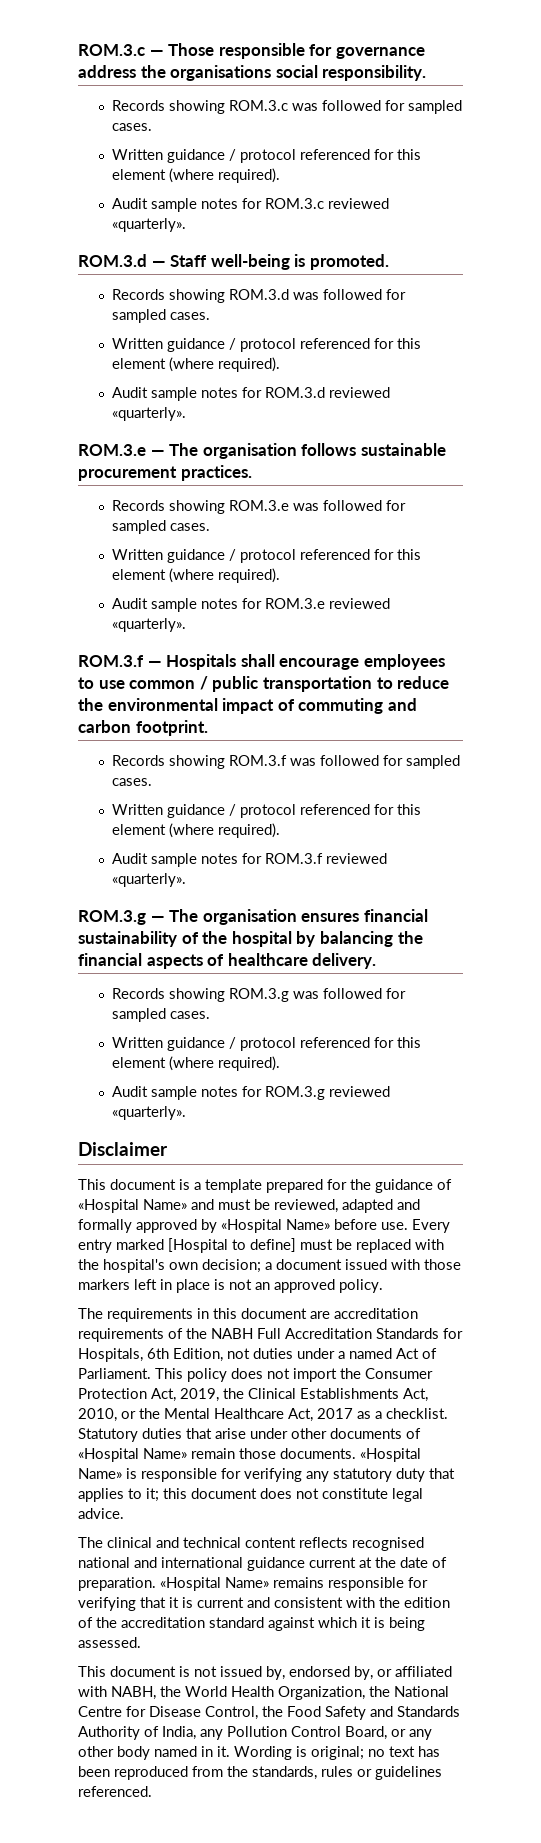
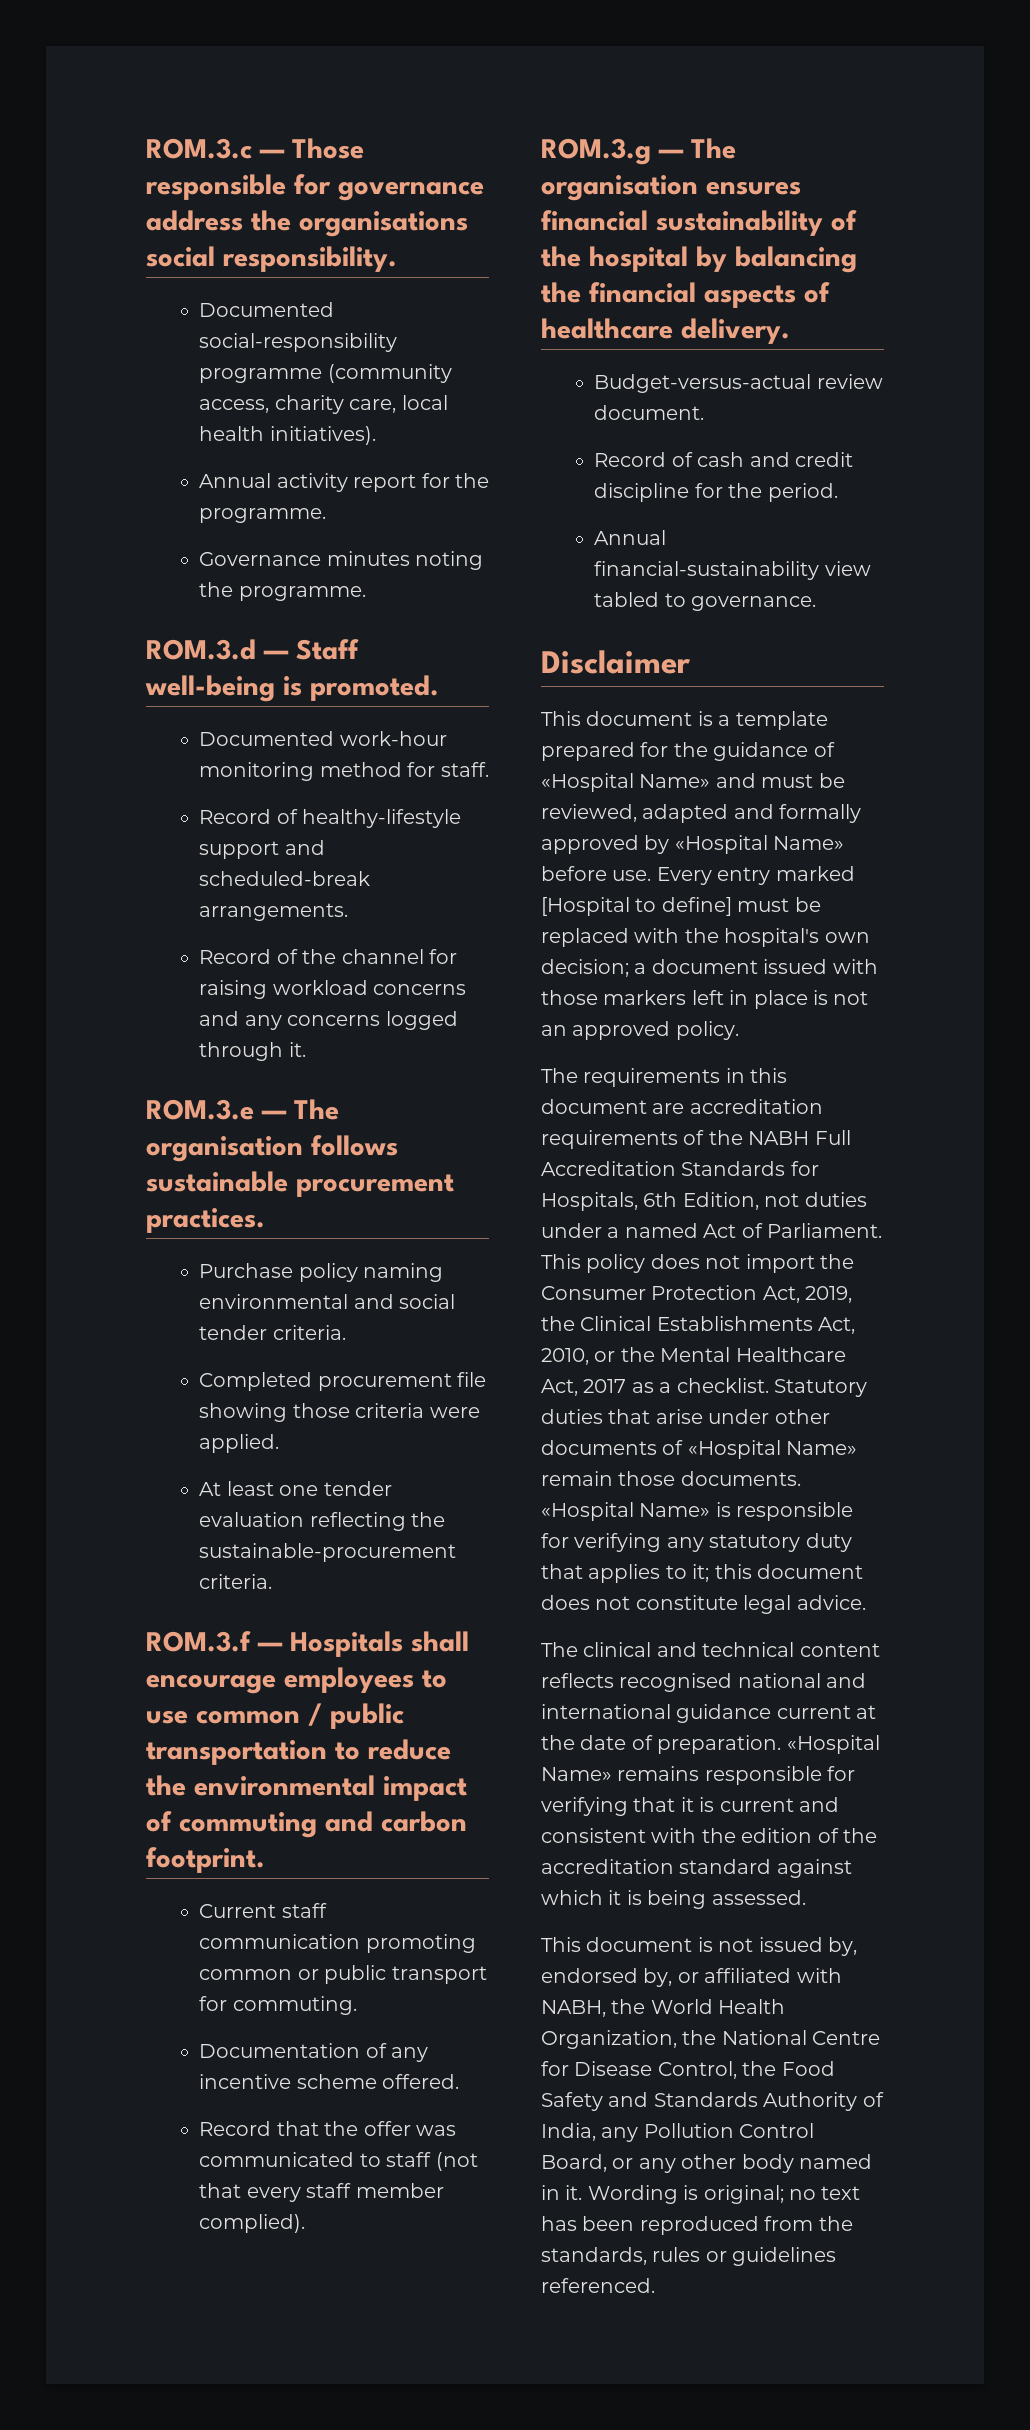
[112,100,463,114] [112,123,153,131] [112,149,422,163] [112,168,281,183] [112,198,390,212] [112,218,187,232] Records showing ROM.3.c was followed for sampled cases. // Written guidance / protocol referenced for this element (where required). // Audit sample notes for ROM.3.c reviewed «quarterly». -> [199,302,335,317] [199,333,398,352] [199,364,452,383] [199,395,448,414] [199,426,376,445] [199,473,489,492] [199,508,327,523] [199,551,484,570] [199,582,366,601] Documented social-responsibility programme (community access, charity care, local health initiatives). // Annual activity report for the programme. // Governance minutes noting the programme.
[112,289,407,303] [112,309,211,323] [112,338,422,352] [112,357,281,372] [112,387,391,401] [112,407,187,421] Records showing ROM.3.d was followed for sampled cases. // Written guidance / protocol referenced for this element (where required). // Audit sample notes for ROM.3.d reviewed «quarterly». -> [199,731,447,746] [199,762,489,781] [199,809,462,828] [199,840,325,859] [199,871,371,886] [199,903,349,921] [199,949,457,964] [199,980,467,999] [199,1011,458,1030] [199,1042,306,1061] Documented work-hour monitoring method for staff. // Record of healthy-lifestyle support and scheduled-break arrangements. // Record of the channel for raising workload concerns and any concerns logged through it.
[112,500,407,514] [112,520,211,534] [112,549,422,563] [112,568,281,583] [112,598,391,612] [112,618,187,632] Records showing ROM.3.e was followed for sampled cases. // Written guidance / protocol referenced for this element (where required). // Audit sample notes for ROM.3.e reviewed «quarterly». -> [199,1263,444,1282] [199,1294,456,1309] [199,1325,346,1340] [199,1372,487,1391] [199,1403,480,1422] [199,1434,280,1453] [199,1481,392,1496] [199,1512,446,1531] [199,1543,457,1562] [199,1574,273,1589] Purchase policy naming environmental and social tender criteria. // Completed procurement file showing those criteria were applied. // At least one tender evaluation reflecting the sustainable-procurement criteria.
[112,755,461,769] [112,778,153,786] [112,804,422,818] [112,823,281,838] [112,853,388,867] [112,873,187,887] Records showing ROM.3.f was followed for sampled cases. // Written guidance / protocol referenced for this element (where required). // Audit sample notes for ROM.3.f reviewed «quarterly». -> [199,1903,327,1918] [199,1934,476,1953] [199,1965,487,1984] [199,1996,357,2015] [199,2043,429,2062] [199,2074,460,2089] [199,2121,456,2136] [199,2152,478,2171] [199,2183,444,2202] [199,2214,306,2233] Current staff communication promoting common or public transport for commuting. // Documentation of any incentive scheme offered. // Record that the offer was communicated to staff (not that every staff member complied).
[112,988,407,1002] [112,1008,211,1022] [112,1037,422,1051] [112,1056,281,1071] [112,1086,391,1100] [112,1106,187,1120] Records showing ROM.3.g was followed for sampled cases. // Written guidance / protocol referenced for this element (where required). // Audit sample notes for ROM.3.g reviewed «quarterly». -> [594,374,883,393] [594,405,705,420] [594,452,853,467] [594,483,838,502] [594,530,667,545] [594,561,871,580] [594,592,817,611] Budget-versus-actual review document. // Record of cash and credit discipline for the period. // Annual financial-sustainability view tabled to governance.

